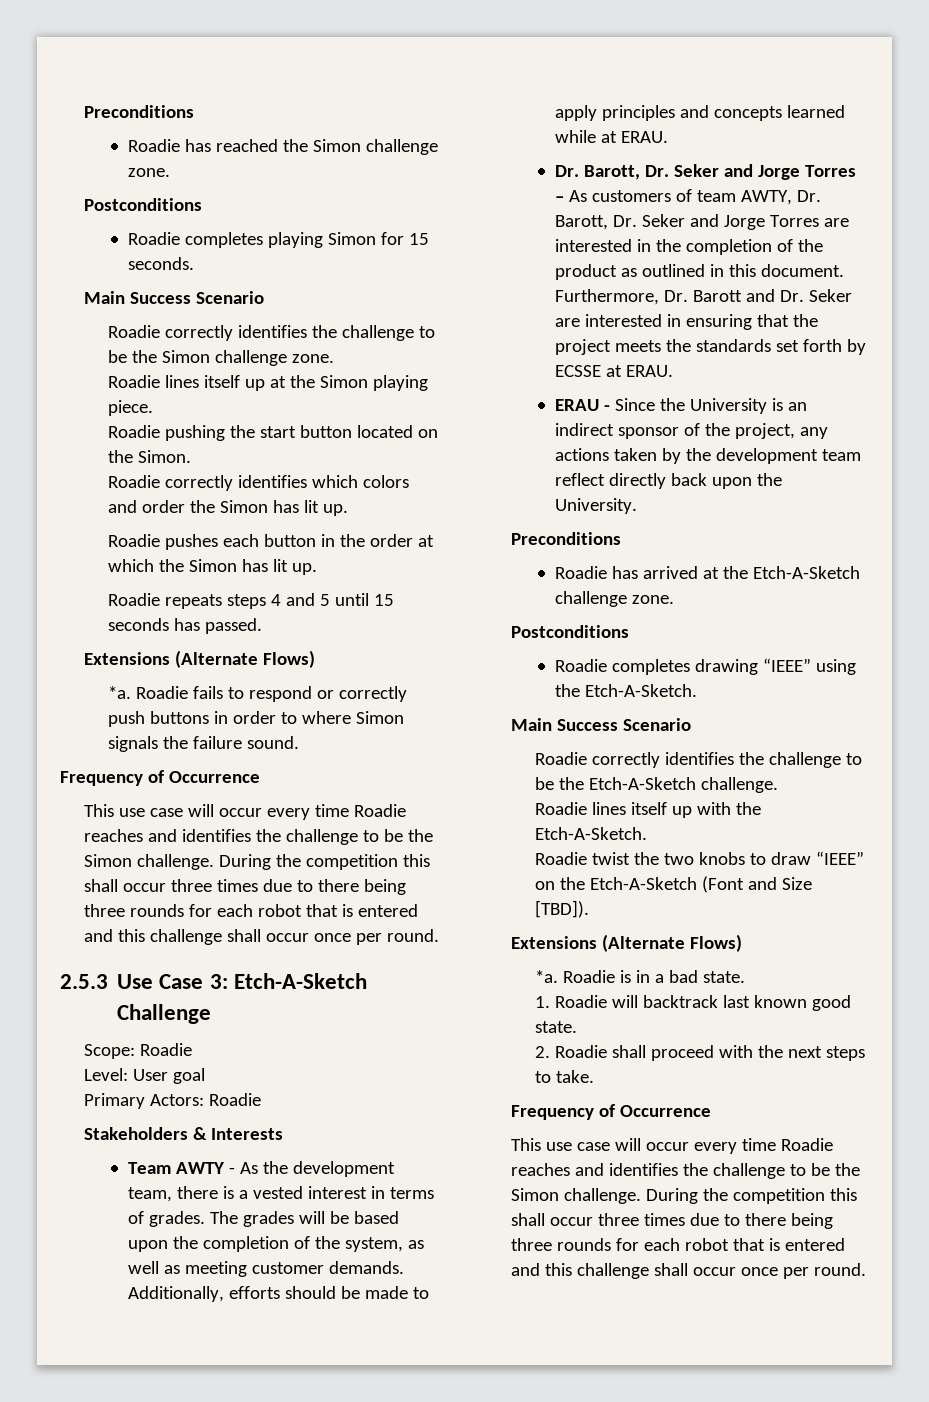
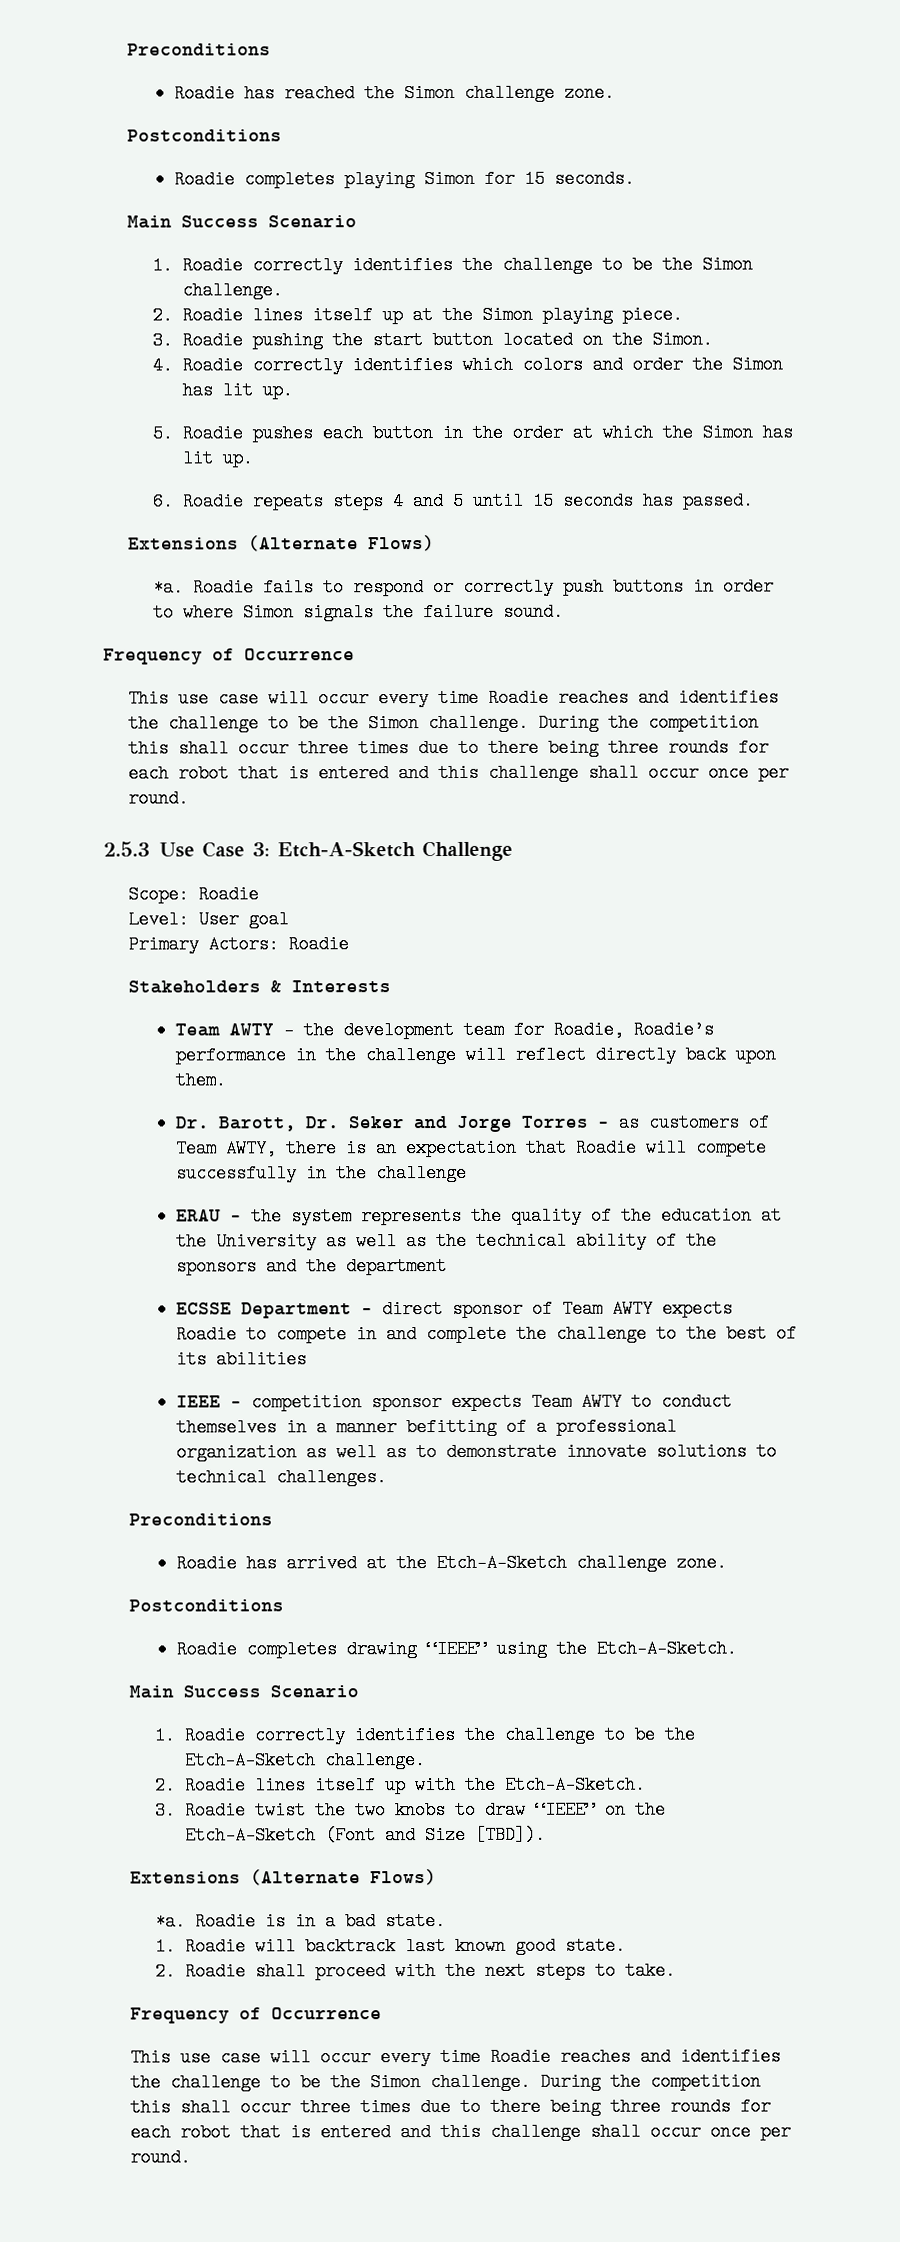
(264, 297) none -> [152,256,174,275] 1.
[214,350,334,366] challenge zone. // -> [181,281,283,300] [152,306,174,325] challenge. // 2.
(153, 408) none -> [152,331,174,350] 3.
(191, 456) none -> [152,356,174,375] 4.
(348, 510) none -> [152,424,174,443] 5.
(317, 569) none -> [153,492,175,511] 6.
[240,1161,396,1177] [128,1186,435,1202] [128,1211,400,1227] [128,1236,425,1252] [128,1261,405,1277] [128,1286,430,1302] [555,105,846,121] [555,130,669,143] As the development team, there is a vested interest in terms of grades. The grades will be based upon the completion of the system, as well as meeting customer demands. Additionally, efforts should be made to apply principles and concepts learned while at ERAU. -> [302,1020,714,1040] [174,1045,776,1065] [174,1071,226,1090] the development team for Roadie, Roadie’s performance in the challenge will reflect directly back upon them.
[569,190,588,202] As -> [617,1113,640,1132] as
[697,190,822,205] [555,214,850,230] [555,239,824,255] [555,264,845,280] [555,289,853,305] [555,314,819,330] [555,339,867,355] [555,365,674,377] [555,398,808,414] [555,423,829,439] [555,448,862,464] [555,473,783,489] [555,498,638,514] team AWTY, Dr. Barott, Dr. Seker and Jorge Torres are interested in the completion of the product as outlined in this document. Furthermore, Dr. Barott and Dr. Seker are interested in ensuring that the project meets the standards set forth by ECSSE at ERAU. // ERAU - Since the University is an indirect sponsor of the project, any actions taken by the development team reflect directly back upon the University. -> [175,1138,767,1158] [175,1163,467,1183] [175,1206,782,1226] [175,1231,717,1251] [175,1257,447,1276] [175,1299,733,1319] [175,1324,797,1344] [175,1350,307,1369] [175,1392,732,1412] [175,1417,677,1437] [175,1442,777,1462] [175,1468,387,1487] Team AWTY, there is an expectation that Roadie will compete successfully in the challenge // ERAU – the system represents the quality of the education at the University as well as the technical ability of the sponsors and the department // ECSSE Department – direct sponsor of Team AWTY expects Roadie to compete in and complete the challenge to the best of its abilities // IEEE – competition sponsor expects Team AWTY to conduct themselves in a manner befitting of a professional organization as well as to demonstrate innovate solutions to technical challenges.
(691, 724) none -> [154,1726,176,1745] 1.
(778, 785) none -> [155,1776,177,1795] 2.
(647, 833) none -> [155,1801,177,1820] 3.

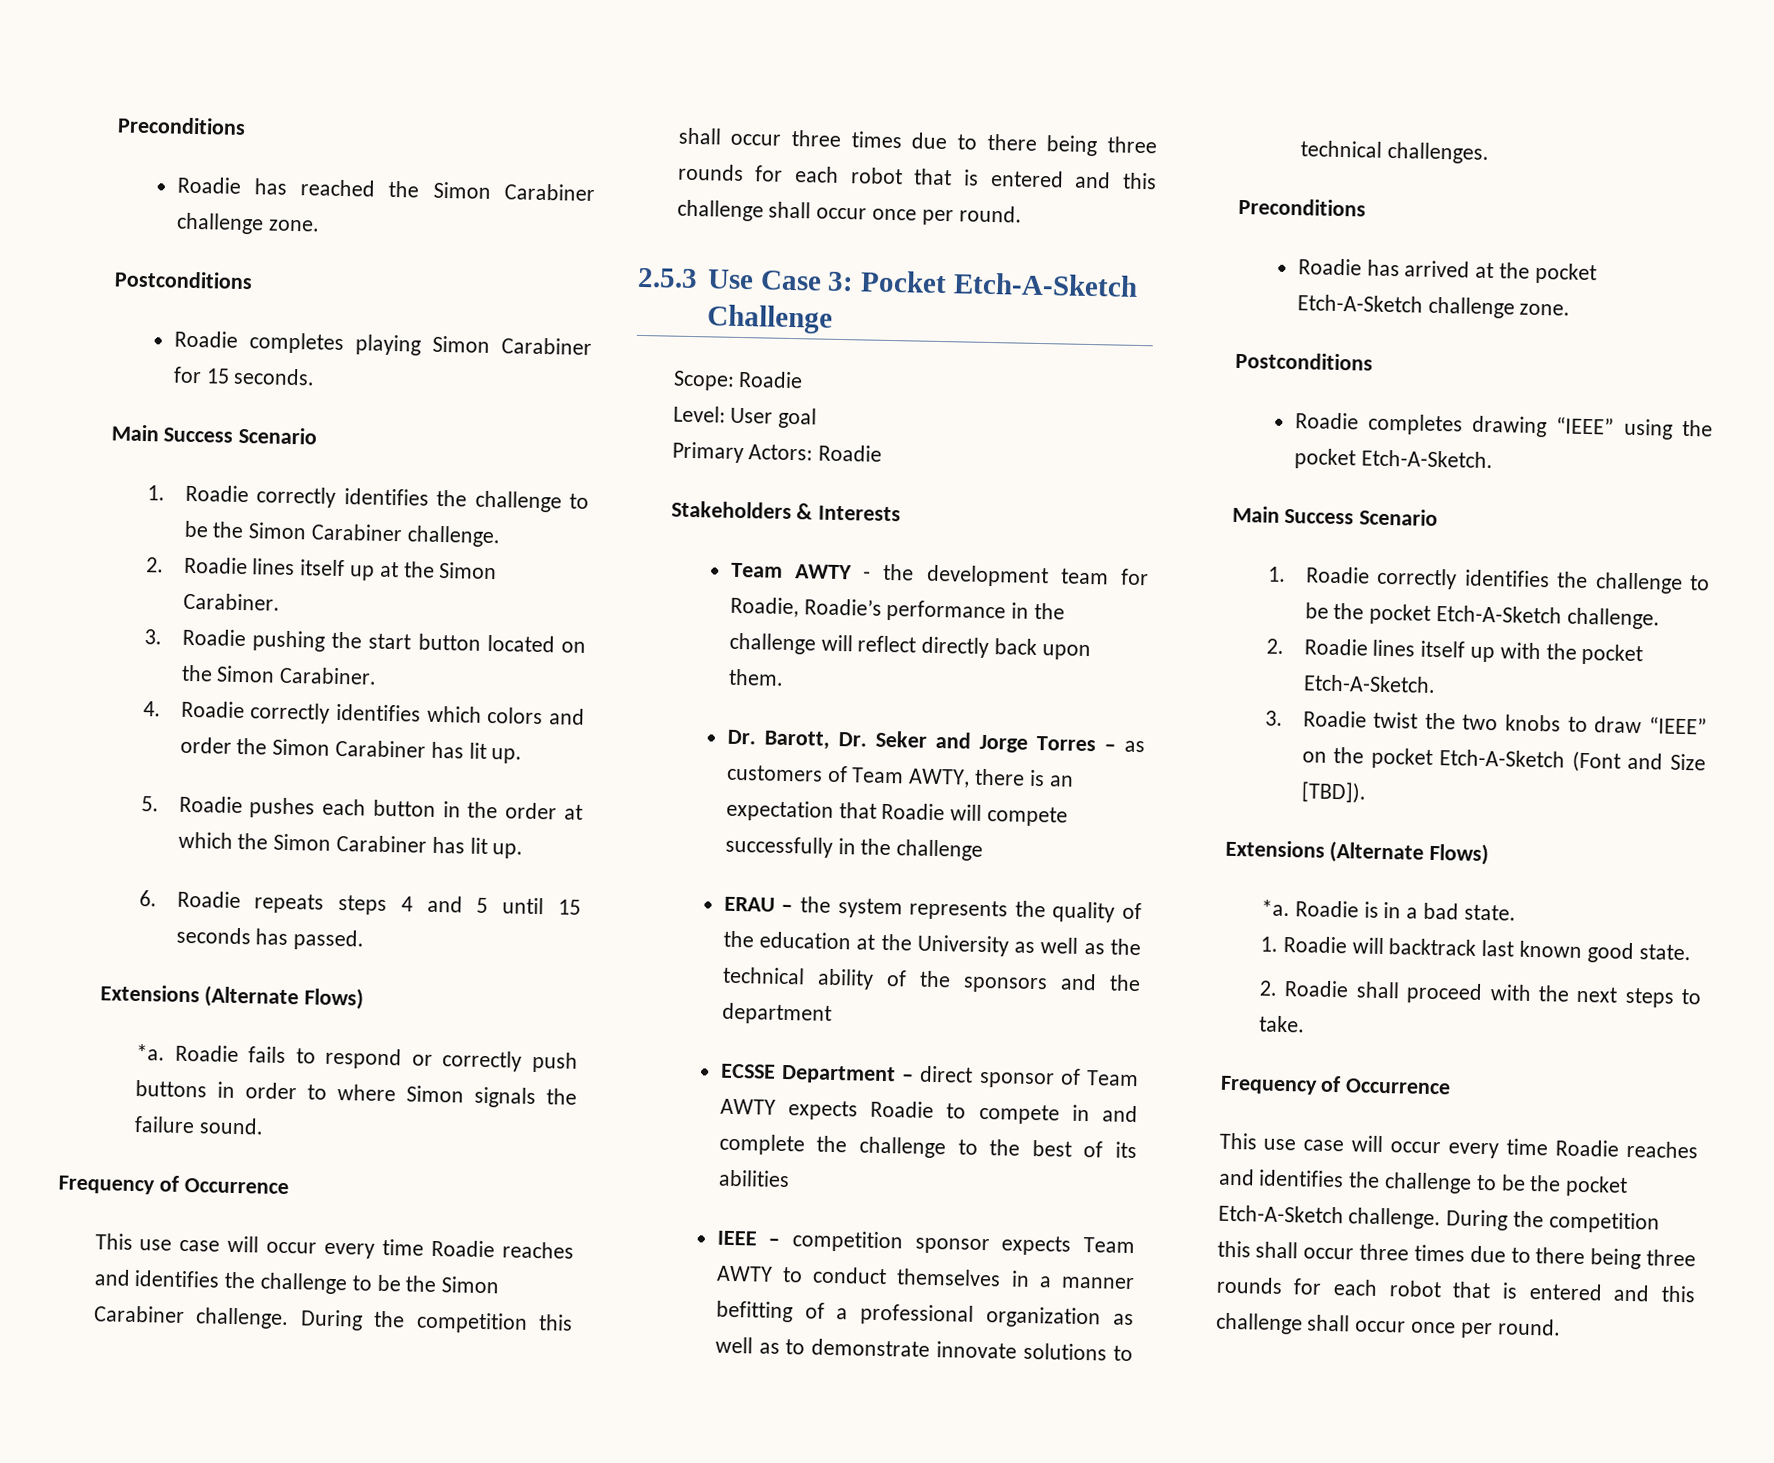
(455, 93) none -> [503,183,595,202] Carabiner
(475, 179) none -> [501,337,592,355] Carabiner
(753, 264) none -> [310,523,403,542] Carabiner
[541,305,683,324] playing piece. -> [182,592,280,611] Carabiner.
[651,330,713,349] Simon. -> [216,665,378,685] Simon Carabiner.
(783, 364) none -> [334,739,426,758] Carabiner
(753, 432) none -> [335,834,427,853] Carabiner
(420, 723) none -> [93,1305,185,1324] Carabiner
(270, 849) none -> [860,270,948,294] Pocket
(427, 1563) none -> [1534,262,1597,285] pocket
(587, 1648) none -> [1293,448,1356,470] pocket
(695, 1734) none -> [1369,603,1432,625] pocket
(496, 1784) none -> [1581,643,1644,666] pocket
(666, 1809) none -> [1370,747,1433,769] pocket
[370,2073,422,2092] Simon -> [1565,1175,1629,1197] [1217,1204,1344,1224] pocket Etch-A-Sketch

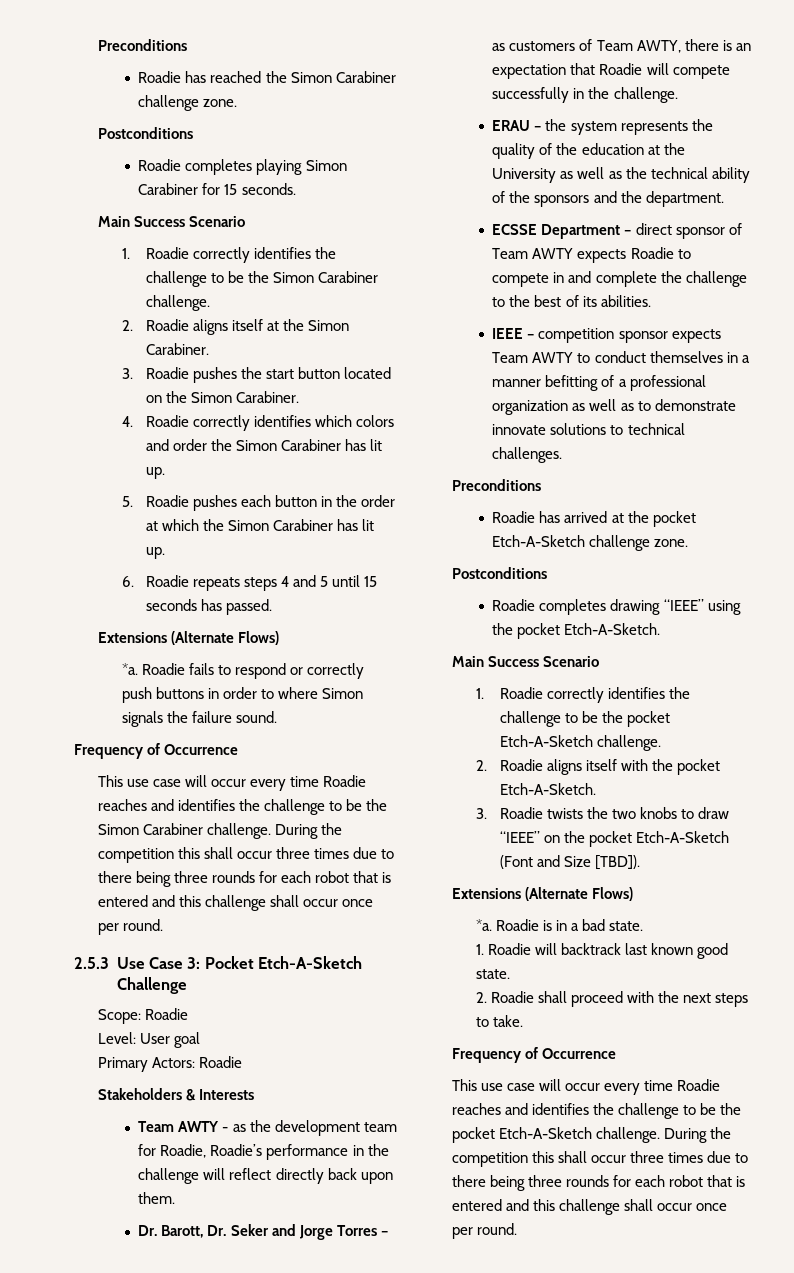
[252,558,375,581] lines itself up -> [192,319,263,335] aligns itself
[251,630,325,652] pushing -> [192,367,237,383] pushes
(872, 575) none -> [232,1124,246,1132] as
[896,839,984,861] challenge -> [613,87,678,103] challenge.
[721,1002,832,1025] department -> [645,191,724,207] department.
[717,1169,790,1188] abilities -> [600,295,651,307] abilities.
[1372,639,1495,663] lines itself up -> [546,759,617,775] aligns itself
[1373,711,1419,729] twist -> [546,808,583,819] twists

